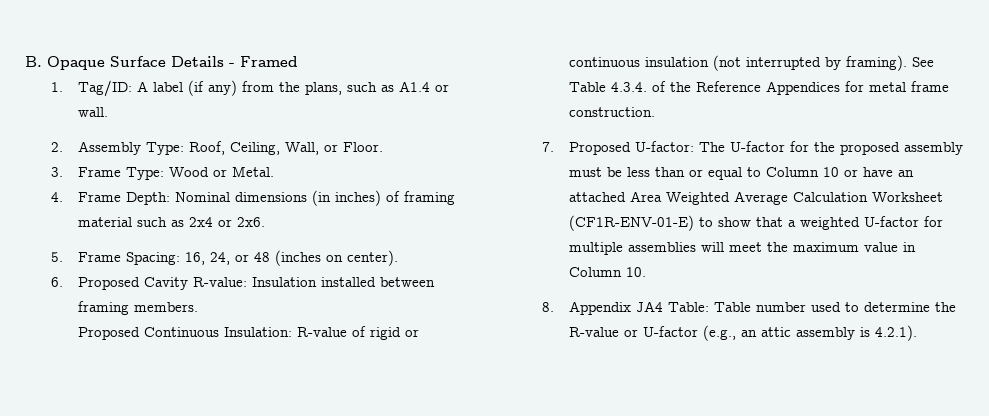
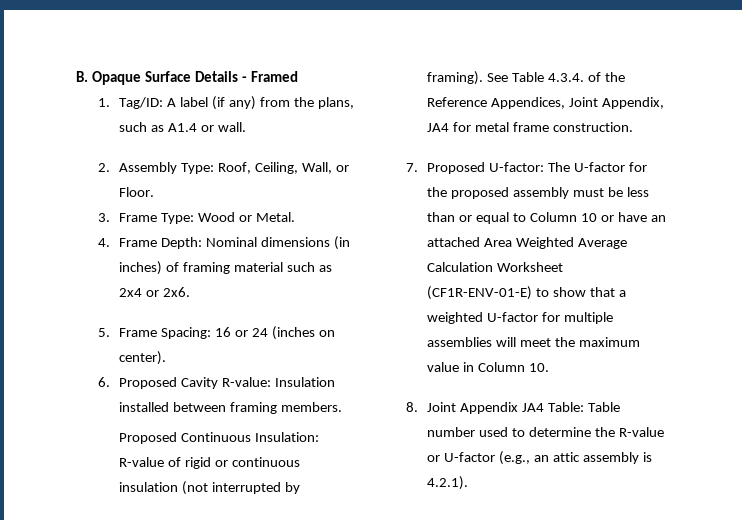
[184,252,270,265] 16, 24, or 48 -> [215,327,268,337] 16 or 24
[765,81,840,95] Appendices -> [491,97,664,109] [427,123,450,132] Appendices, Joint Appendix, JA4
(555, 307) none -> [427,402,457,412] Joint

